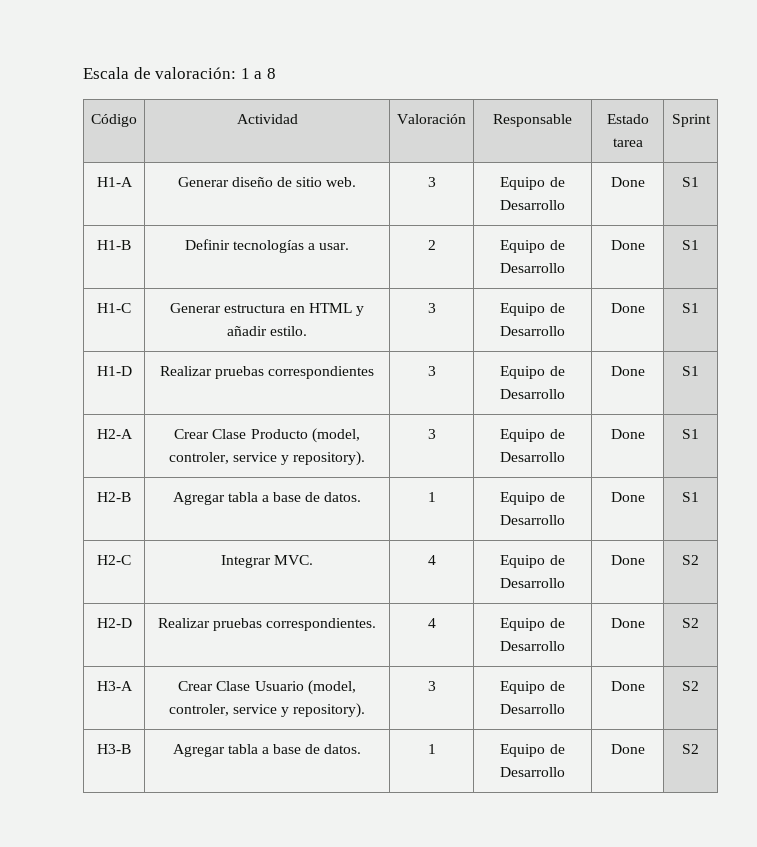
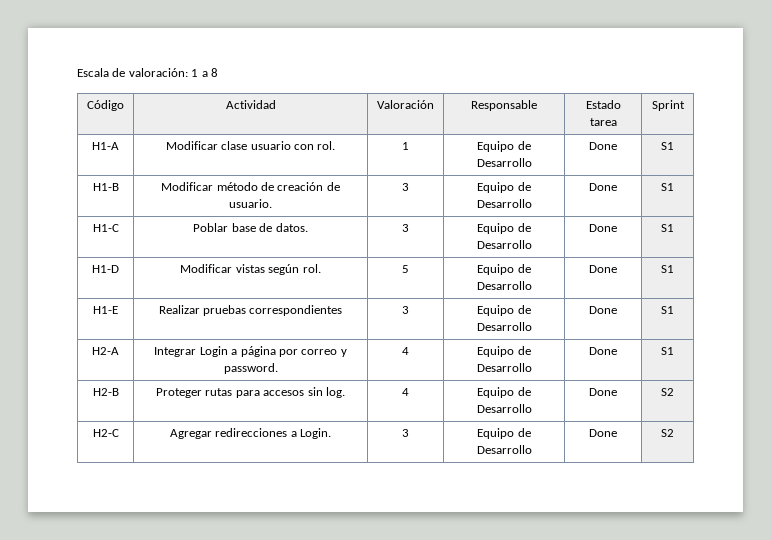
[177,177,357,187] [427,177,436,187] [500,177,565,190] [500,200,565,210] [610,177,645,187] [682,177,699,187] [97,240,131,250] [184,239,350,253] [427,240,436,250] [500,240,565,253] [500,263,565,273] [610,240,645,250] [682,240,699,250] [97,303,131,313] [170,303,364,316] [226,326,308,336] Generar diseño de sitio web. | 3 | Equipo de Desarrollo | Done | S1 // H1-B | Definir tecnologías a usar. | 2 | Equipo de Desarrollo | Done | S1 // H1-C | Generar estructura en HTML y añadir estilo. -> [165,141,336,150] [402,142,409,150] [477,141,531,152] [476,158,532,167] [589,142,617,150] [661,142,674,150] [92,183,119,191] [161,182,340,191] [229,199,272,208] [402,183,409,191] [477,182,531,193] [476,199,532,208] [589,183,617,191] [661,183,674,191] [92,224,119,232] [193,223,308,232] Modificar clase usuario con rol. | 1 | Equipo de Desarrollo | Done | S1 // H1-B | Modificar método de creación de usuario. | 3 | Equipo de Desarrollo | Done | S1 // H1-C | Poblar base de datos.
(132, 371) none -> [180,264,321,275] [402,265,409,273] [477,264,531,275] [476,281,532,290] [589,265,617,273] [661,265,674,273] [93,306,118,314] | Modificar vistas según rol. | 5 | Equipo de Desarrollo | Done | S1 // H1-E
[174,428,360,443] [168,451,366,466] [427,429,436,439] Crear Clase Producto (model, controler, service y repository). | 3 -> [154,346,347,357] [223,363,278,374] [402,347,409,355] Integrar Login a página por correo y password. | 4
[172,492,362,505] [427,492,436,502] [500,492,565,505] [500,515,565,525] [610,492,645,502] [682,492,699,502] [97,555,131,565] [220,555,314,568] [427,555,436,565] [500,555,565,568] [500,578,565,588] [610,555,645,565] [682,555,699,565] [96,618,132,628] [157,618,377,631] [427,618,436,628] [500,618,565,631] [500,641,565,651] [610,618,645,628] [682,618,699,628] [96,681,133,691] [178,680,356,695] [168,703,366,718] Agregar tabla a base de datos. | 1 | Equipo de Desarrollo | Done | S1 // H2-C | Integrar MVC. | 4 | Equipo de Desarrollo | Done | S2 // H2-D | Realizar pruebas correspondientes. | 4 | Equipo de Desarrollo | Done | S2 // H3-A | Crear Clase Usuario (model, controler, service y repository). -> [156,387,345,398] [402,388,409,396] [477,387,531,398] [476,404,532,413] [589,388,617,396] [661,388,674,396] [92,429,119,437] [169,428,332,439] Proteger rutas para accesos sin log. | 4 | Equipo de Desarrollo | Done | S2 // H2-C | Agregar redirecciones a Login.
[97,744,131,754] [172,744,362,757] [427,744,436,754] [500,744,565,757] [500,767,565,777] [610,744,645,754] [682,744,699,754] // H3-B | Agregar tabla a base de datos. | 1 | Equipo de Desarrollo | Done | S2 -> (674, 433) none

